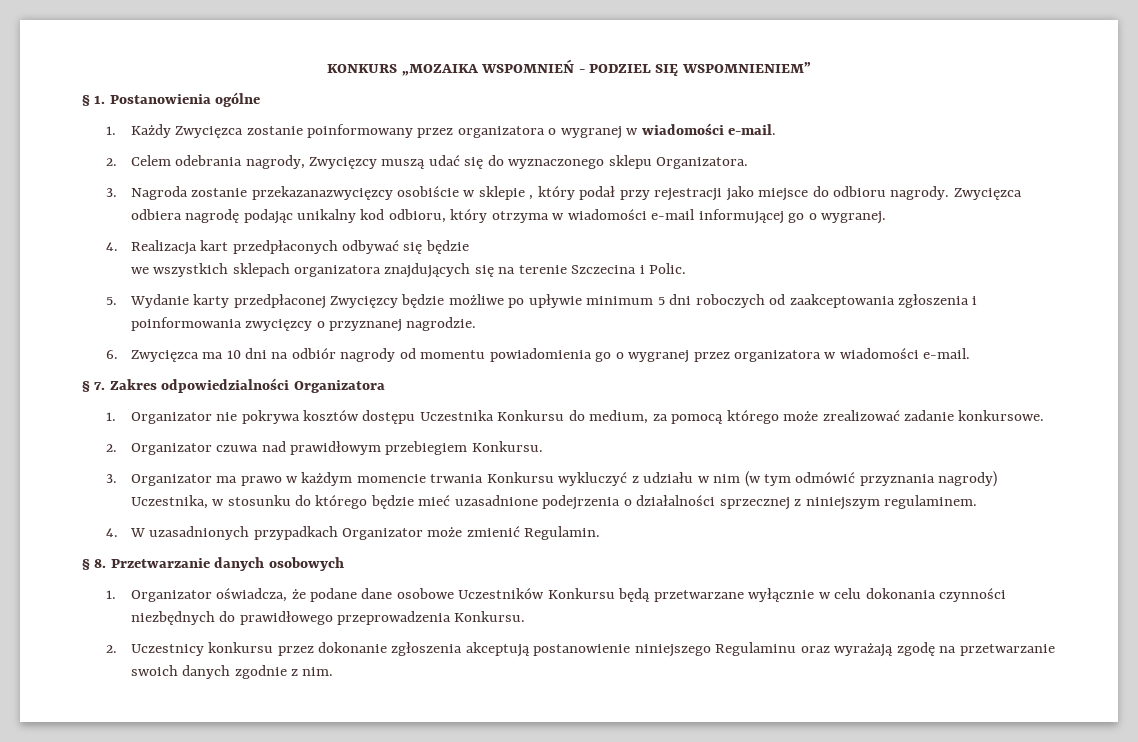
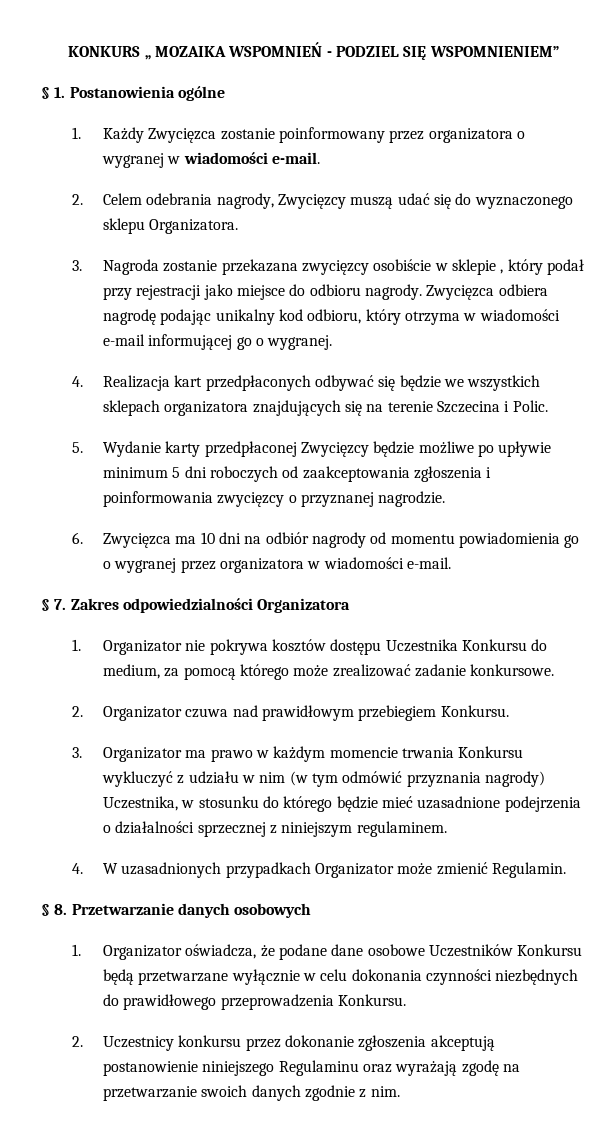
[401,64,478,76] „MOZAIKA -> [144,46,227,60] „ MOZAIKA
[251,186,393,200] przekazanazwycięzcy -> [221,259,370,275] przekazana zwycięzcy
(469, 247) // -> (441, 383) none

